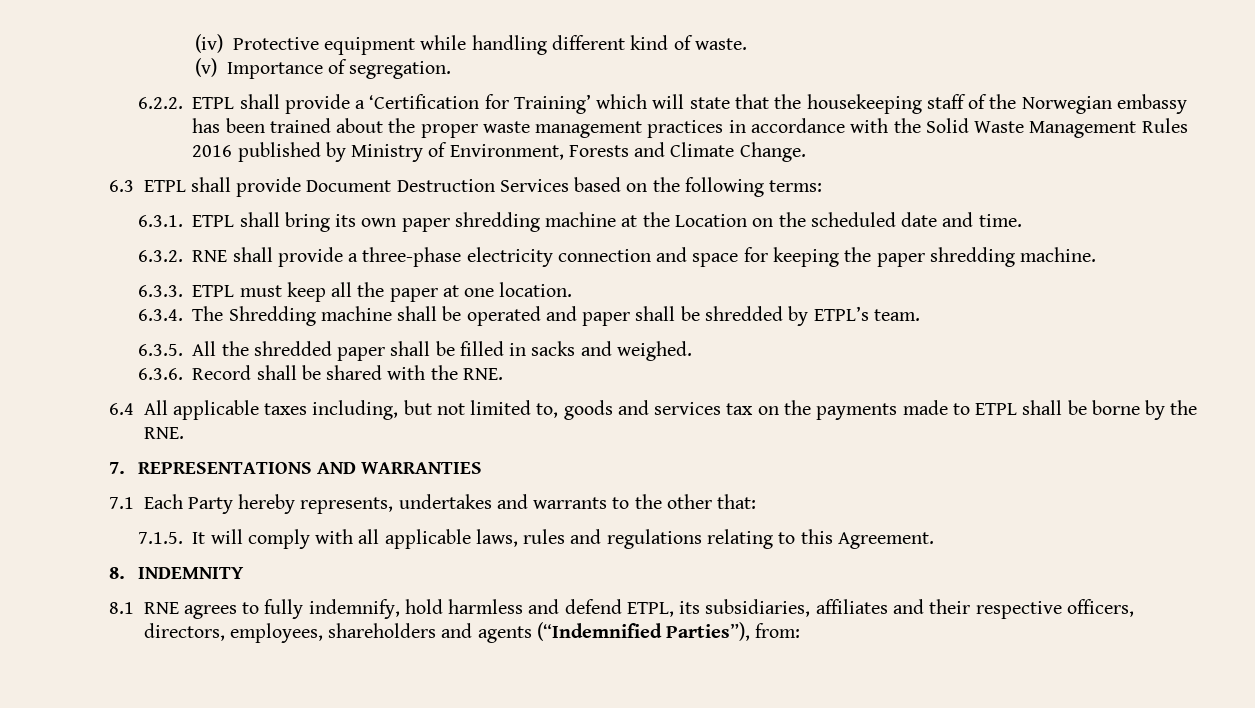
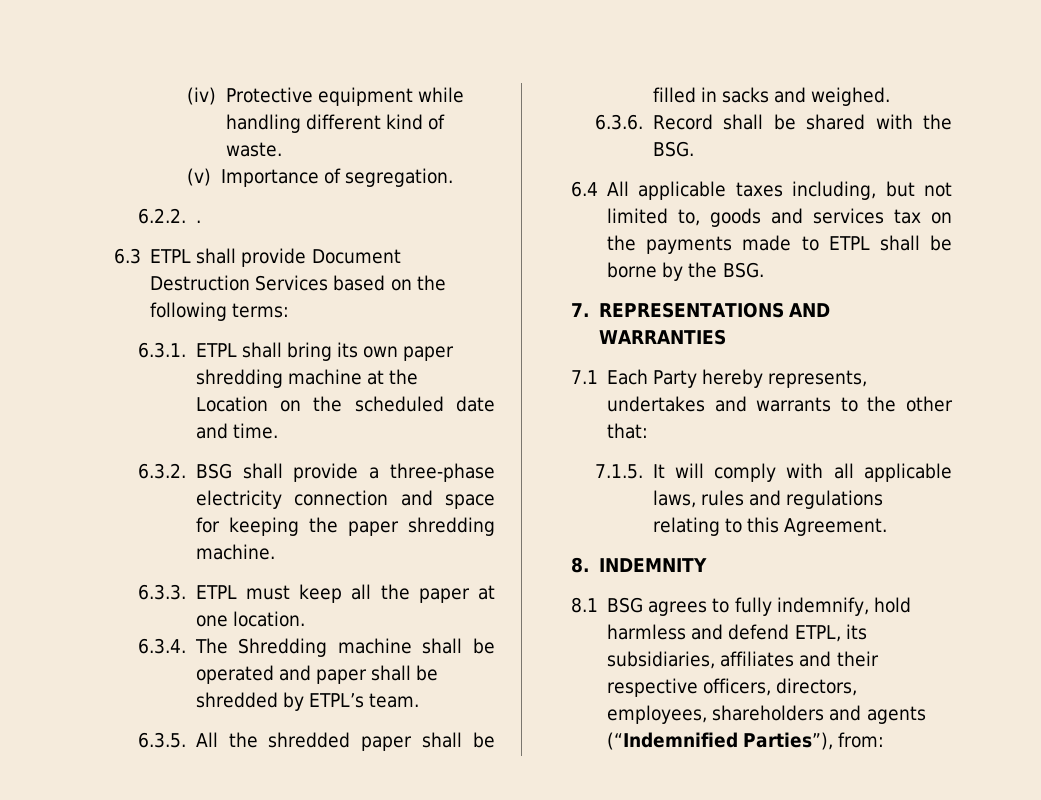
[192,94,1187,114] [192,118,1188,138] [192,142,806,162] ETPL shall provide a ‘Certification for Training’ which will state that the housekeeping staff of the Norwegian embassy has been trained about the proper waste management practices in accordance with the Solid Waste Management Rules 2016 published by Ministry of Environment, Forests and Climate Change. -> [195,220,201,223] .
[192,250,228,262] RNE -> [195,463,232,479] BSG
[462,368,503,380] RNE. -> [652,141,694,157] BSG.
[143,427,184,439] RNE. -> [722,262,764,278] BSG.
[143,602,179,614] RNE -> [607,597,644,613] BSG

